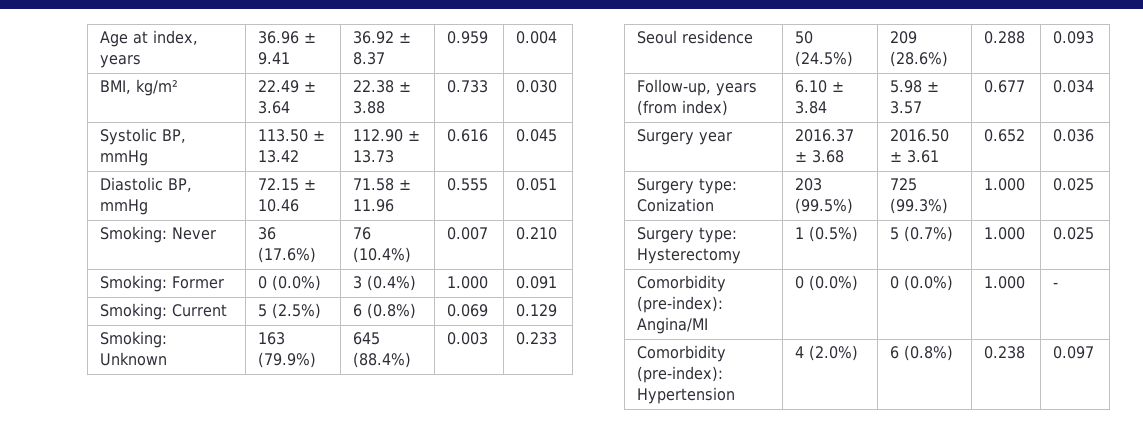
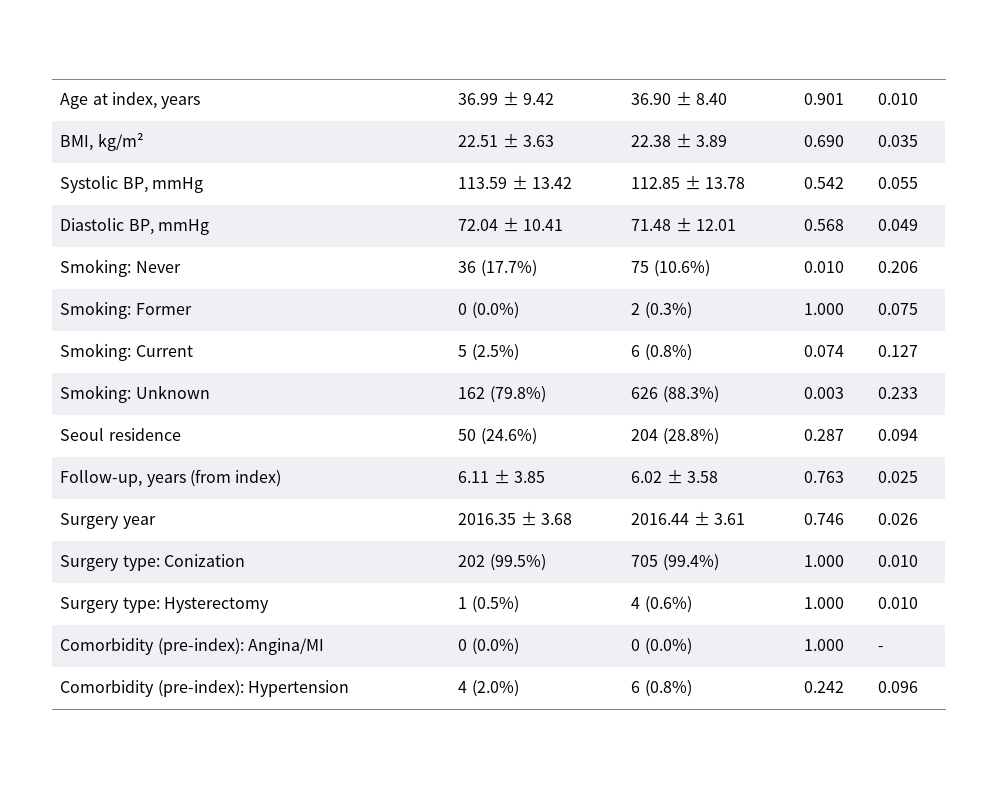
[258,31,317,44] [258,52,291,65] [353,31,412,44] [353,52,386,65] [447,31,489,44] [516,31,558,44] 36.96 ± 9.41 | 36.92 ± 8.37 | 0.959 | 0.004 -> [458,91,554,106] [631,91,727,106] [804,93,845,105] [878,93,919,105] 36.99 ± 9.42 | 36.90 ± 8.40 | 0.901 | 0.010
[258,80,317,93] [258,101,291,114] 22.49 ± 3.64 -> [458,133,554,148] 22.51 ± 3.63
[353,101,386,114] [447,80,489,93] [516,80,558,93] 3.88 | 0.733 | 0.030 -> [695,135,727,147] [804,135,845,147] [878,135,919,147] 3.89 | 0.690 | 0.035
[258,129,309,142] 113.50 -> [458,177,508,189] 113.59
[353,129,421,142] [353,150,395,163] [447,129,489,142] [516,129,558,142] [100,177,193,192] [100,199,149,215] [258,178,317,191] [258,199,300,212] [353,178,412,191] [353,199,395,212] [447,178,489,191] [516,178,558,191] [100,226,217,243] [258,227,277,240] [258,247,317,263] [353,227,372,240] [353,247,412,263] [447,227,489,240] [516,227,558,240] 112.90 ± 13.73 | 0.616 | 0.045 // Diastolic BP, mmHg | 72.15 ± 10.46 | 71.58 ± 11.96 | 0.555 | 0.051 // Smoking: Never | 36 (17.6%) | 76 (10.4%) | 0.007 | 0.210 -> [631,175,745,190] [804,177,845,189] [878,177,919,189] [60,218,209,235] [458,217,563,232] [631,217,736,232] [804,219,845,231] [878,219,919,231] [60,259,181,277] [458,260,537,277] [631,260,710,277] [804,261,845,273] [878,261,919,273] 112.85 ± 13.78 | 0.542 | 0.055 // Diastolic BP, mmHg | 72.04 ± 10.41 | 71.48 ± 12.01 | 0.568 | 0.049 // Smoking: Never | 36 (17.7%) | 75 (10.6%) | 0.010 | 0.206
[353,275,417,291] [447,276,489,289] [516,276,558,289] 3 (0.4%) | 1.000 | 0.091 -> [631,302,692,319] [804,303,845,315] [878,303,919,315] 2 (0.3%) | 1.000 | 0.075
[447,304,489,317] [516,304,558,317] 0.069 | 0.129 -> [804,345,845,357] [878,345,919,357] 0.074 | 0.127
[258,332,286,345] [258,352,317,368] [353,332,381,345] [353,352,412,368] 163 (79.9%) | 645 (88.4%) -> [458,386,546,403] [631,386,719,403] 162 (79.8%) | 626 (88.3%)
[795,51,854,67] [890,31,918,44] [890,51,949,67] [984,31,1026,44] [1053,31,1095,44] (24.5%) | 209 (28.6%) | 0.288 | 0.093 -> [480,428,537,445] [631,428,719,445] [804,429,845,441] [878,429,919,441] (24.6%) | 204 (28.8%) | 0.287 | 0.094
[795,80,845,93] [795,101,828,114] [890,80,940,93] [890,101,923,114] [984,80,1026,93] [1053,80,1095,93] 6.10 ± 3.84 | 5.98 ± 3.57 | 0.677 | 0.034 -> [458,469,545,484] [631,469,718,484] [804,471,845,483] [878,471,919,483] 6.11 ± 3.85 | 6.02 ± 3.58 | 0.763 | 0.025
[795,129,855,142] 2016.37 -> [458,513,517,525] 2016.35
[890,129,950,142] 2016.50 -> [631,513,690,525] 2016.44
[984,129,1026,142] [1053,129,1095,142] 0.652 | 0.036 -> [804,513,845,525] [878,513,919,525] 0.746 | 0.026
[795,178,823,191] 203 -> [458,555,486,567] 202
[890,178,918,191] [890,198,949,214] [984,178,1026,191] [1053,178,1095,191] 725 (99.3%) | 1.000 | 0.025 -> [631,554,719,571] [804,555,845,567] [878,555,919,567] 705 (99.4%) | 1.000 | 0.010
[890,226,954,242] [984,227,1026,240] [1053,227,1095,240] 5 (0.7%) | 1.000 | 0.025 -> [631,596,692,613] [804,597,845,609] [878,597,919,609] 4 (0.6%) | 1.000 | 0.010
[984,346,1026,359] [1053,346,1095,359] 0.238 | 0.097 -> [804,681,845,693] [878,681,919,693] 0.242 | 0.096

